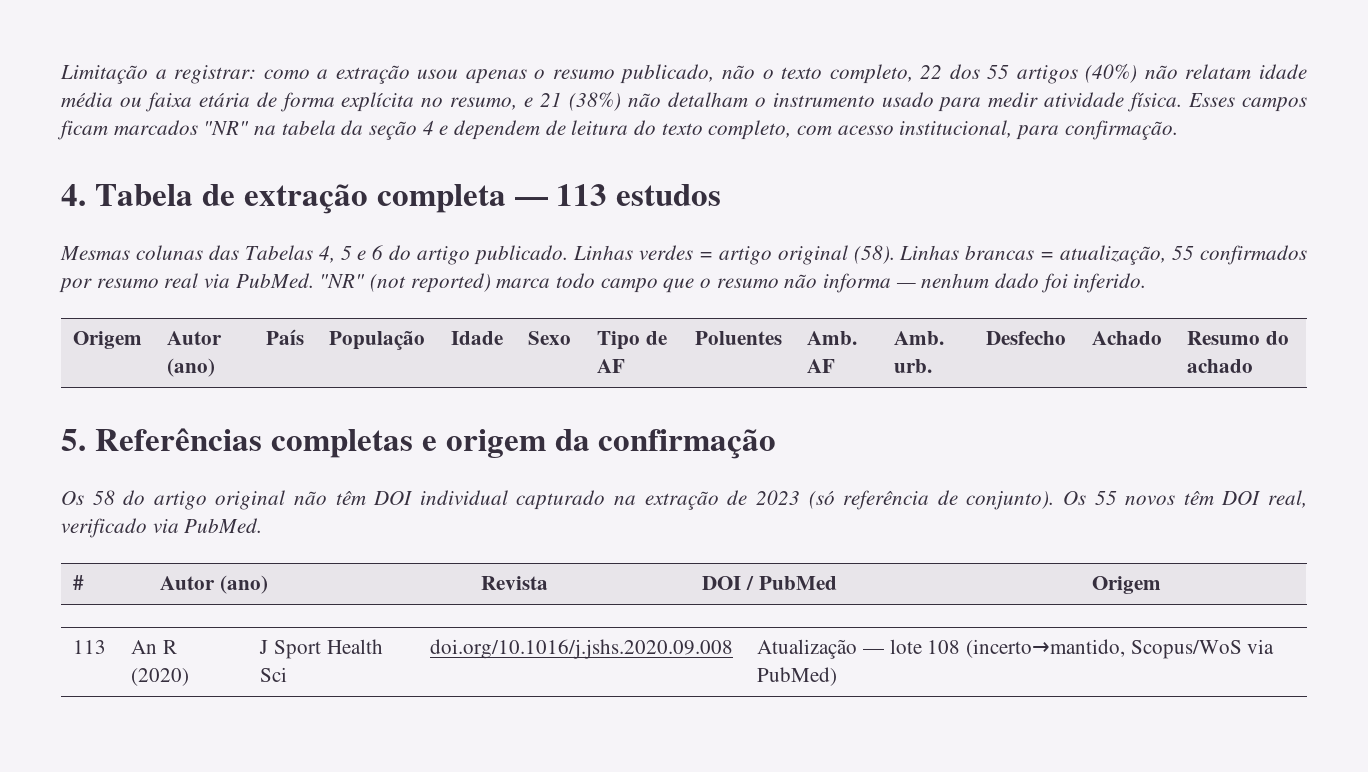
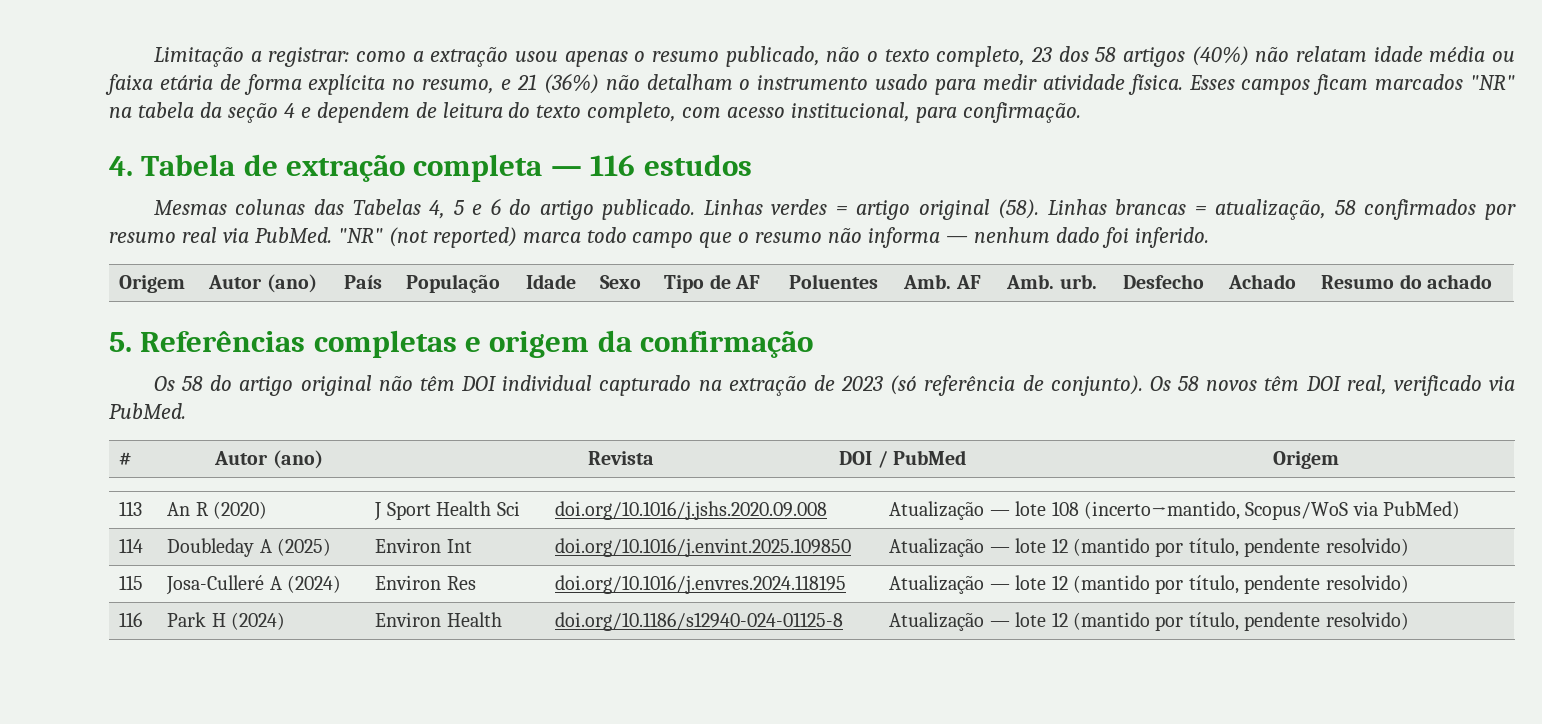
[920,64,1010,79] 22 dos 55 -> [1030,46,1117,62] 23 dos 58
[569,91,622,111] (38%) -> [543,73,599,94] (36%)
[556,184,608,206] 113 -> [590,155,636,176] 116
[1172,246,1195,260] 55 -> [1334,200,1356,215] 58
[1094,491,1117,505] 55 -> [1178,376,1200,391] 58
(838, 676) none -> [119,538,144,553] [167,538,332,557] [375,538,472,553] [555,538,852,557] [889,538,1409,557] [119,575,144,590] [166,575,342,595] [375,575,476,590] [555,575,847,594] [889,575,1409,594] [119,612,143,627] [167,612,286,630] [375,612,502,627] [555,612,844,631] [889,612,1409,631] // 114 | Doubleday A (2025) | Environ Int | doi.org/10.1016/j.envint.2025.109850 | Atualização — lote 12 (mantido por título, pendente resolvido) // 115 | Josa-Culleré A (2024) | Environ Res | doi.org/10.1016/j.envres.2024.118195 | Atualização — lote 12 (mantido por título, pendente resolvido) // 116 | Park H (2024) | Environ Health | doi.org/10.1186/s12940-024-01125-8 | Atualização — lote 12 (mantido por título, pendente resolvido)

